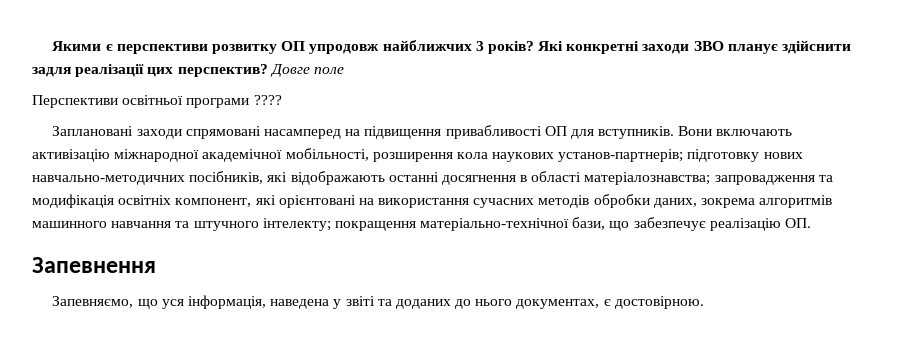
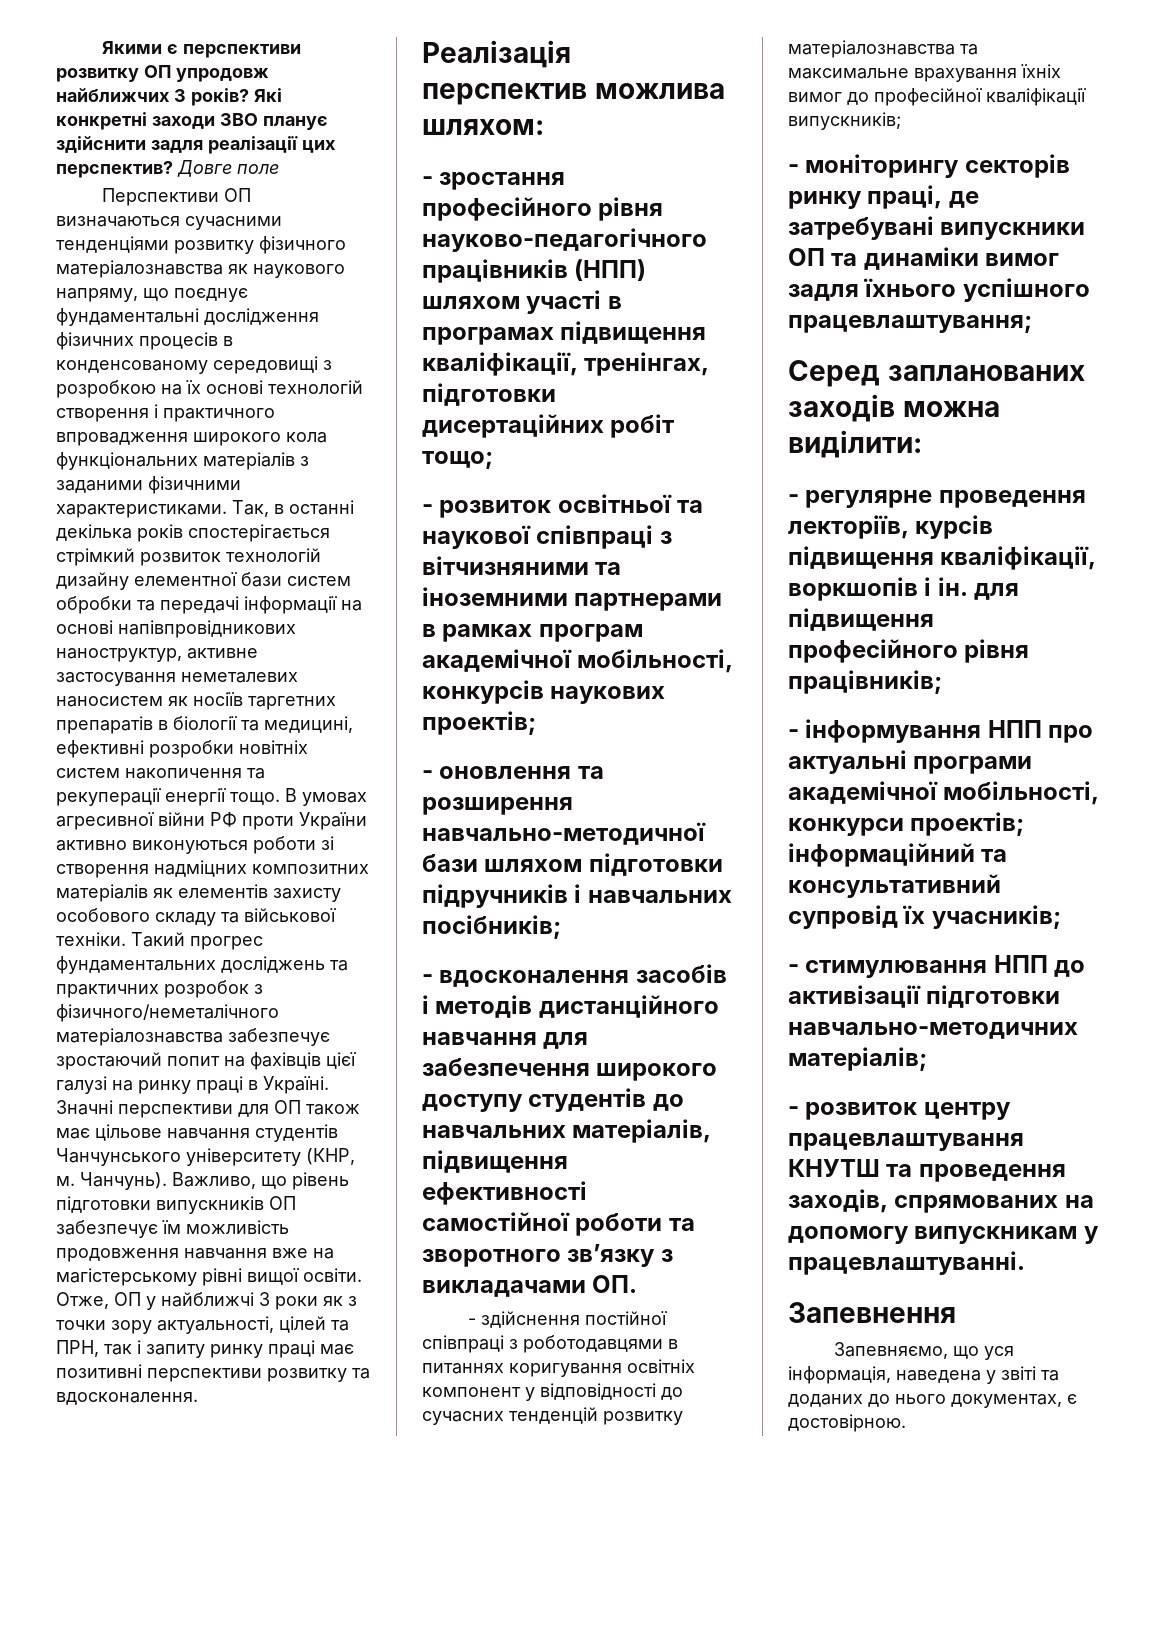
[122,95,282,108] [52,125,793,139] [32,148,803,162] [32,171,833,185] [32,194,833,208] [32,217,812,231] освітньої програми ???? // Заплановані заходи спрямовані насамперед на підвищення привабливості ОП для вступників. Вони включають активізацію міжнародної академічної мобільності, розширення кола наукових установ-партнерів; підготовку нових навчально-методичних посібників, які відображають останні досягнення в області матеріалознавства; запровадження та модифікація освітніх компонент, які орієнтовані на використання сучасних методів обробки даних, зокрема алгоритмів машинного навчання та штучного інтелекту; покращення матеріально-технічної бази, що забезпечує реалізацію ОП. -> [224,188,252,202] [56,216,282,230] [56,236,346,254] [56,260,345,278] [56,288,248,302] [56,308,319,326] [56,332,233,350] [56,356,332,374] [56,380,363,398] [56,404,275,422] [56,432,327,446] [56,452,309,470] [56,476,241,494] [56,500,354,518] [56,524,330,542] [56,548,321,566] [56,572,351,590] [56,596,362,614] [56,620,296,638] [56,648,258,662] [56,672,298,686] [56,692,336,710] [56,716,353,734] [56,740,308,758] [56,768,265,779] [56,788,367,806] [56,812,367,830] [56,836,334,854] [56,860,369,878] [56,884,341,902] [56,908,337,926] [56,932,263,950] [56,956,348,974] [56,980,263,998] [56,1004,279,1022] [56,1028,330,1046] [56,1052,357,1070] [56,1076,329,1094] [56,1100,360,1118] [56,1124,338,1142] [56,1148,355,1166] [56,1172,349,1190] [56,1196,296,1214] [56,1220,289,1238] [56,1248,334,1262] [56,1268,362,1286] [56,1292,357,1310] [56,1316,349,1334] [56,1340,354,1358] [56,1364,370,1382] [56,1392,198,1405] [422,40,571,68] [422,83,725,105] [422,119,544,135] [422,172,566,190] [422,197,664,221] [422,228,707,252] [422,259,647,283] [422,290,622,314] [422,321,707,345] [422,352,710,376] [422,383,556,406] [422,414,675,438] [422,451,493,469] [422,494,704,518] [422,525,672,549] [422,556,622,575] [422,587,723,611] [422,624,643,642] [422,649,734,673] [422,680,666,704] [422,711,536,735] [422,766,604,779] [422,797,573,815] [422,822,706,845] [422,853,723,876] [422,884,732,908] [422,915,561,939] [422,964,727,987] [422,995,719,1018] [422,1032,589,1049] [422,1058,718,1081] [422,1088,684,1112] [422,1119,712,1143] [422,1150,568,1173] [422,1181,587,1205] [422,1212,695,1236] [422,1244,673,1267] [422,1275,638,1297] [468,1311,669,1328] [422,1335,678,1353] [422,1359,695,1377] [422,1383,683,1401] [422,1407,683,1425] [788,40,978,58] [788,64,1061,82] [788,88,1087,106] [788,112,901,130] [788,154,1070,178] [788,185,979,209] [788,216,1086,240] [788,247,1060,270] [788,278,1090,302] [788,315,1032,333] [788,360,1085,387] [788,394,1000,422] [788,430,922,458] [788,490,1086,508] [788,515,994,539] [788,546,1097,570] [788,577,1020,601] [788,608,934,631] [788,639,1030,663] [788,670,942,694] [788,719,1094,743] [788,750,1033,774] [788,781,1100,805] [788,812,1025,836] [788,843,1008,867] [788,874,1001,898] [788,905,1061,929] [788,955,1086,978] [788,985,1061,1008] [788,1022,1078,1039] [788,1047,927,1071] [788,1102,1011,1120] [788,1133,1024,1151] [788,1159,1066,1182] [788,1189,1094,1213] [788,1226,1099,1244] [788,1251,1025,1275] ОП визначаються сучасними тенденціями розвитку фізичного матеріалознавства як наукового напряму, що поєднує фундаментальні дослідження фізичних процесів в конденсованому середовищі з розробкою на їх основі технологій створення і практичного впровадження широкого кола функціональних матеріалів з заданими фізичними характеристиками. Так, в останні декілька років спостерігається стрімкий розвиток технологій дизайну елементної бази систем обробки та передачі інформації на основі напівпровідникових наноструктур, активне застосування неметалевих наносистем як носіїв таргетних препаратів в біології та медицині, ефективні розробки новітніх систем накопичення та рекуперації енергії тощо. В умовах агресивної війни РФ проти України активно виконуються роботи зі створення надміцних композитних матеріалів як елементів захисту особового складу та військової техніки. Такий прогрес фундаментальних досліджень та практичних розробок з фізичного/неметалічного матеріалознавства забезпечує зростаючий попит на фахівців цієї галузі на ринку праці в Україні. Значні перспективи для ОП також має цільове навчання студентів Чанчунського університету (КНР, м. Чанчунь). Важливо, що рівень підготовки випускників ОП забезпечує їм можливість продовження навчання вже на магістерському рівні вищої освіти. Отже, ОП у найближчі 3 роки як з точки зору актуальності, цілей та ПРН, так і запиту ринку праці має позитивні перспективи розвитку та вдосконалення. // Реалізація перспектив можлива шляхом: // - зростання професійного рівня науково-педагогічного працівників (НПП) шляхом участі в програмах підвищення кваліфікації, тренінгах, підготовки дисертаційних робіт тощо; // - розвиток освітньої та наукової співпраці з вітчизняними та іноземними партнерами в рамках програм академічної мобільності, конкурсів наукових проектів; // - оновлення та розширення навчально-методичної бази шляхом підготовки підручників і навчальних посібників; // - вдосконалення засобів і методів дистанційного навчання для забезпечення широкого доступу студентів до навчальних матеріалів, підвищення ефективності самостійної роботи та зворотного зв’язку з викладачами ОП. // - здійснення постійної співпраці з роботодавцями в питаннях коригування освітніх компонент у відповідності до сучасних тенденцій розвитку матеріалознавства та максимальне врахування їхніх вимог до професійної кваліфікації випускників; // - моніторингу секторів ринку праці, де затребувані випускники ОП та динаміки вимог задля їхнього успішного працевлаштування; // Серед запланованих заходів можна виділити: // - регулярне проведення лекторіїв, курсів підвищення кваліфікації, воркшопів і ін. для підвищення професійного рівня працівників; // - інформування НПП про актуальні програми академічної мобільності, конкурси проектів; інформаційний та консультативний супровід їх учасників; // - стимулювання НПП до активізації підготовки навчально-методичних матеріалів; // - розвиток центру працевлаштування КНУТШ та проведення заходів, спрямованих на допомогу випускникам у працевлаштуванні.

